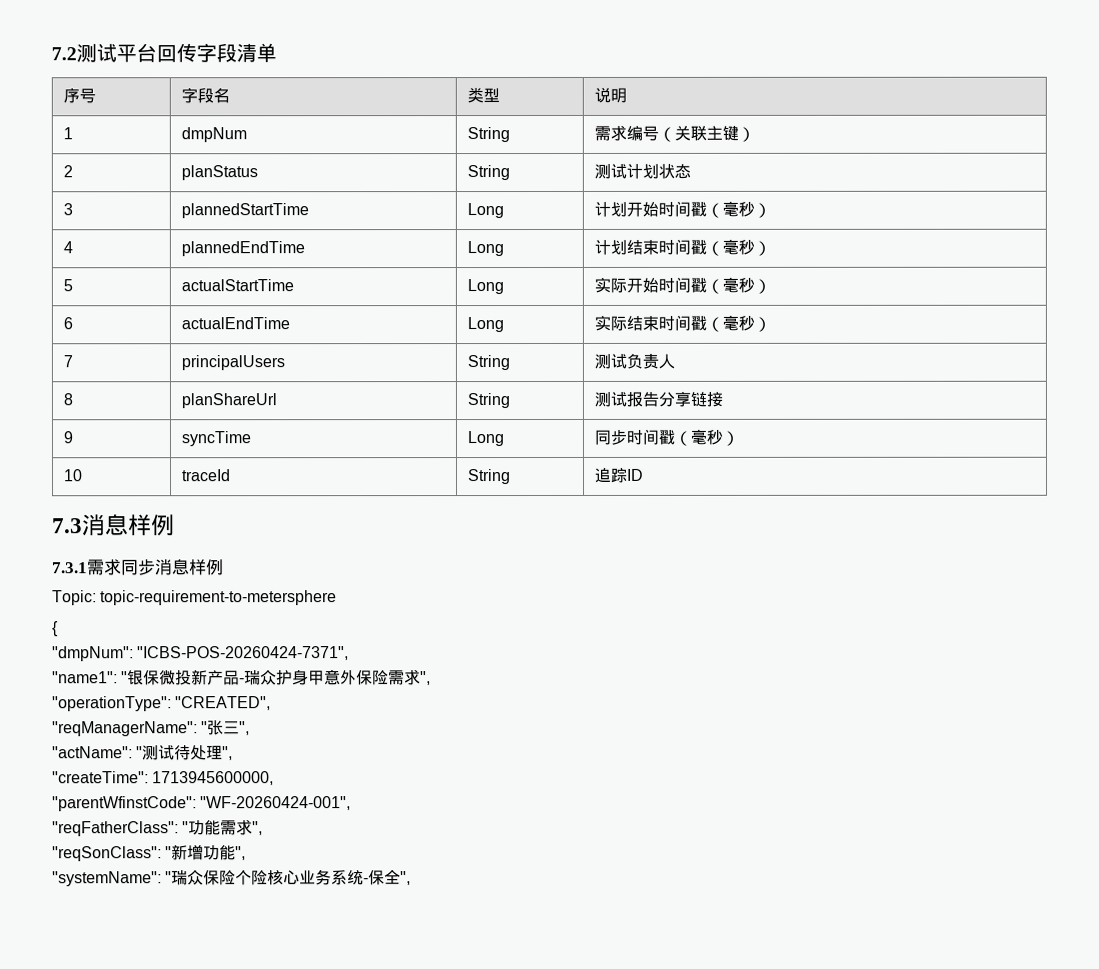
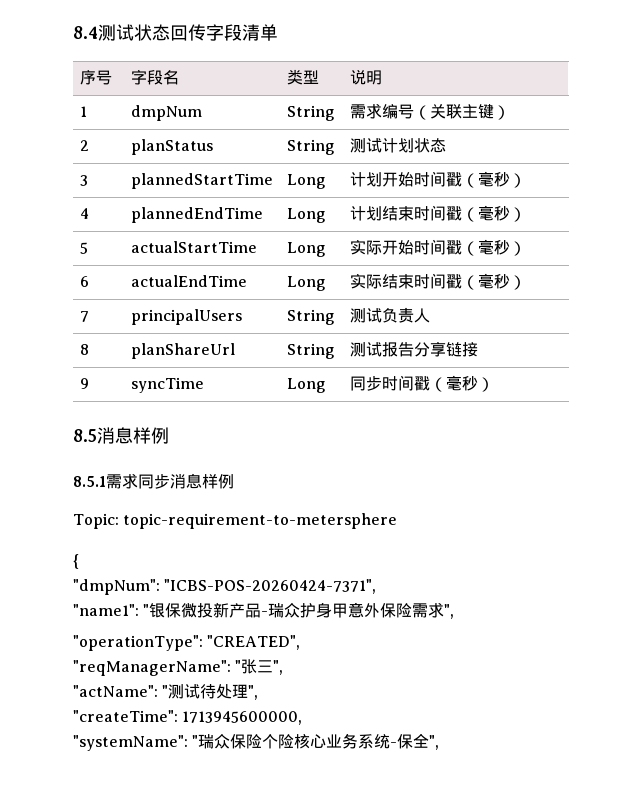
[51,43,157,63] 7.2测试平台 -> [73,24,170,41] 8.4测试状态
[63,469,83,482] [181,469,231,482] [467,469,511,485] [594,466,644,483] [52,514,175,537] [52,562,88,574] // 10 | traceId | String | 追踪ID // 7.3消息样例 // 7.3.1 -> [73,427,169,444] [73,476,106,487] // 8.5消息样例 // 8.5.1
[52,796,352,812] [52,819,264,837] [52,844,247,862] // "parentWfinstCode": "WF-20260424-001", // "reqFatherClass": "功能需求", // "reqSonClass": "新增功能", -> (303, 718) none

